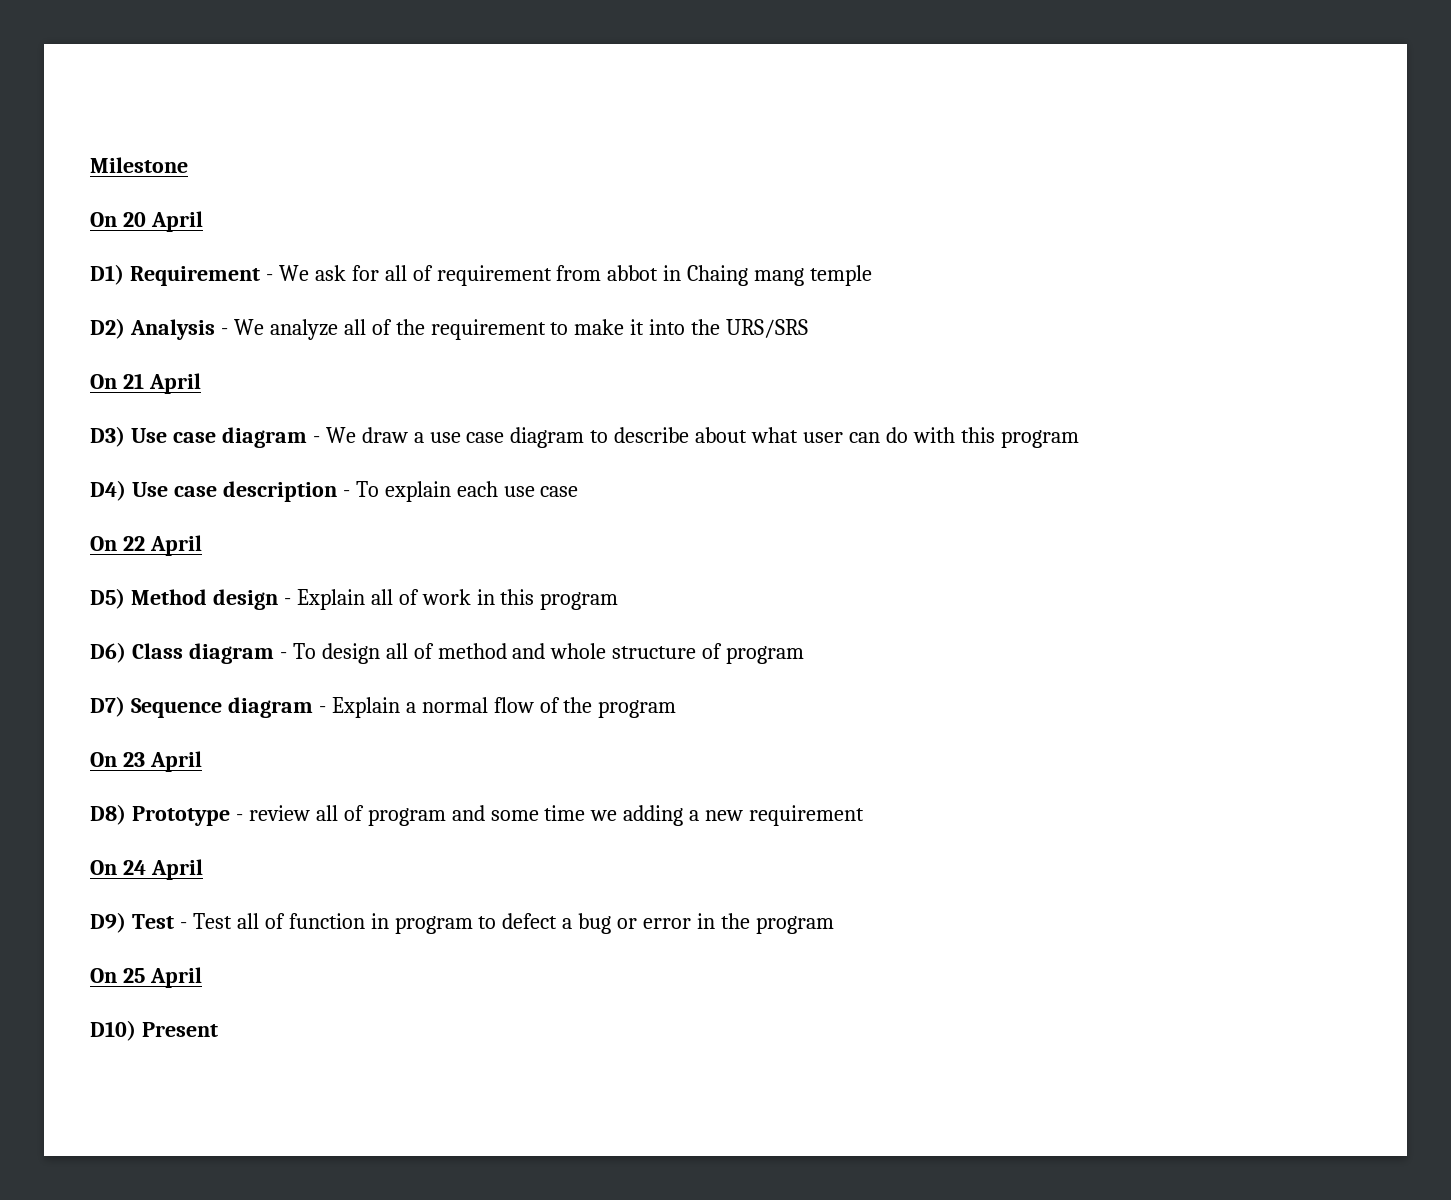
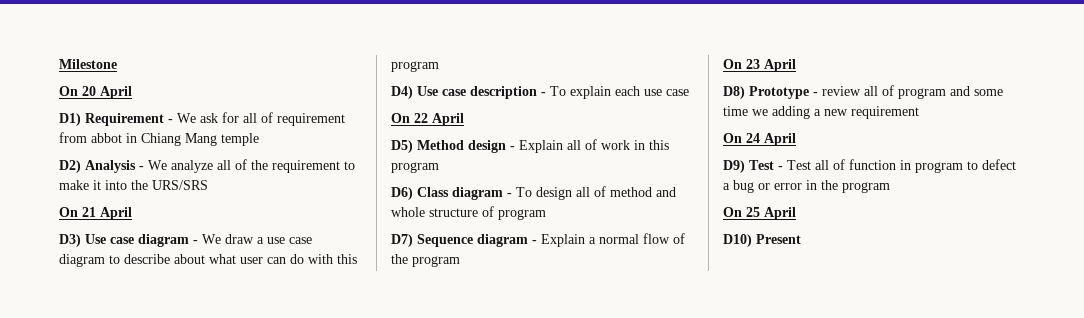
[687,265,805,286] Chaing mang -> [141,133,217,146] Chiang Mang

